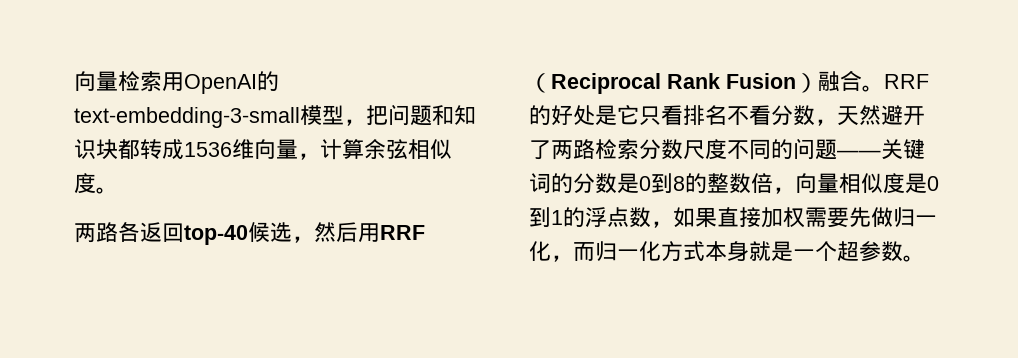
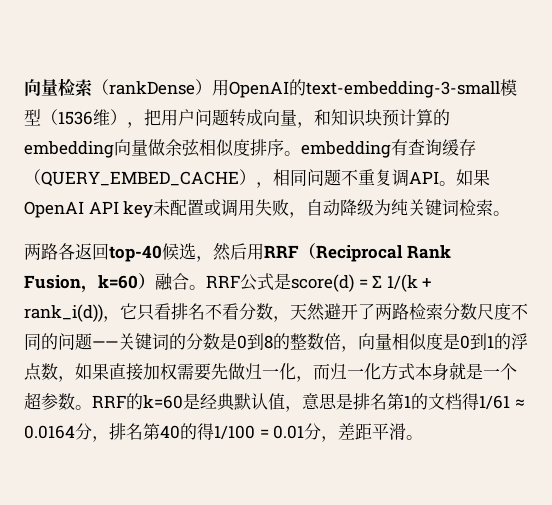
(162, 81) none -> [92,79,212,95] （rankDense）
[344,104,476,126] [74,139,452,160] [74,173,96,194] ，把问题和知识块都转成1536维向量，计算余弦相似度 -> [41,109,450,128] [24,139,476,158] [24,169,490,188] [24,199,494,218] （1536维），把用户问题转成向量，和知识块预计算的embedding向量做余弦相似度排序。embedding有查询缓存（QUERY_EMBED_CACHE），相同问题不重复调API。如果OpenAI API key未配置或调用失败，自动降级为纯关键词检索
(796, 81) none -> [81,275,138,293] ，k=60
[529,105,617,126] 的好处是 -> [240,273,433,292] [24,304,120,322] 公式是score(d) = Σ 1/(k + rank_i(d))，
(925, 258) none -> [92,393,525,412] [24,423,424,442] RRF的k=60是经典默认值，意思是排名第1的文档得1/61 ≈ 0.0164分，排名第40的得1/100 = 0.01分，差距平滑。

